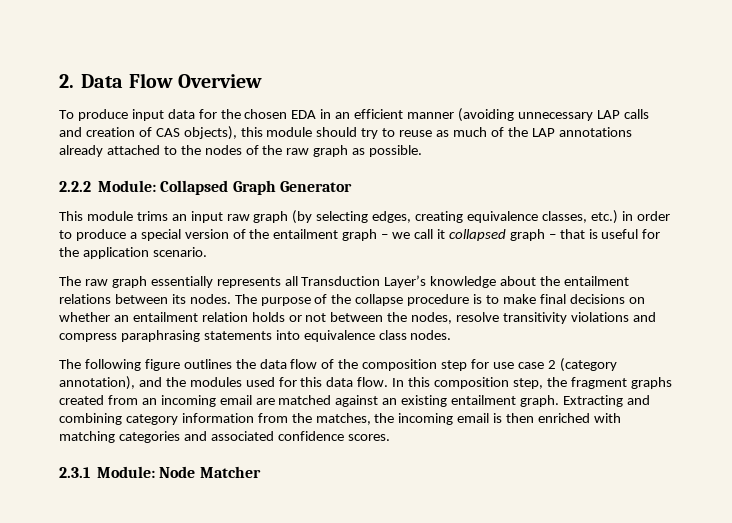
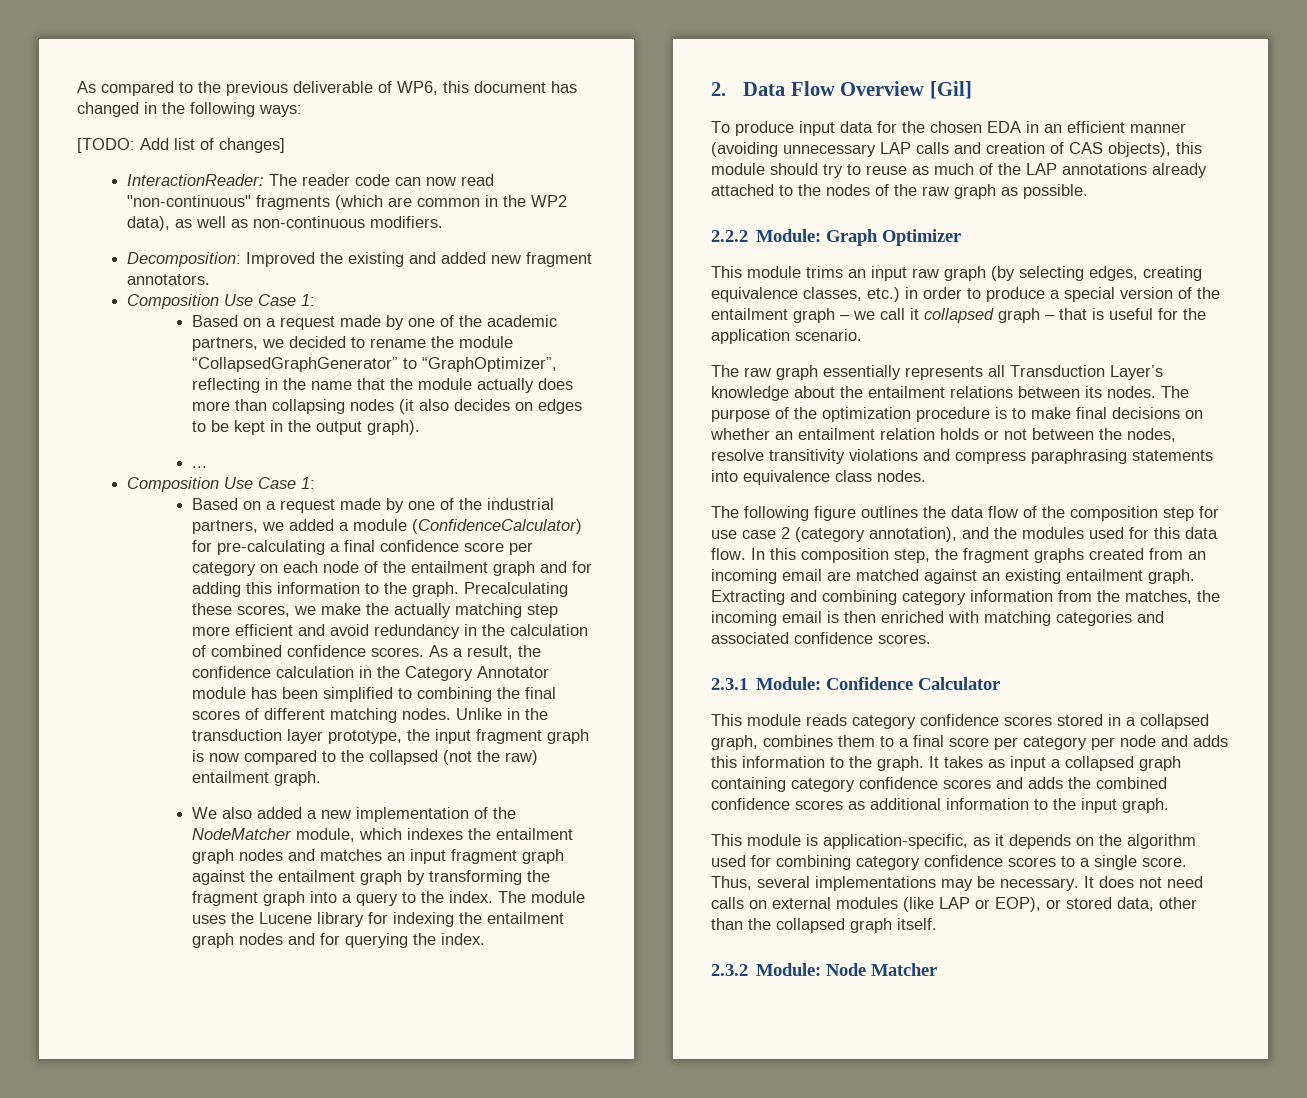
(59, 81) none -> [77,81,577,96] [77,102,302,117] [77,138,285,153] [127,174,495,186] [127,195,568,210] [127,216,444,231] [127,252,593,267] [127,274,211,285] [127,294,316,309] [191,315,557,330] [191,336,513,351] [191,357,557,372] [191,378,573,393] [191,399,582,414] [191,420,420,435] [191,466,207,468] [127,477,316,492] [191,498,554,513] [191,519,582,534] [191,540,533,555] [191,561,592,576] [191,582,568,597] [191,603,558,618] [191,624,588,639] [191,645,541,659] [191,666,549,681] [191,687,556,702] [191,708,548,723] [191,729,589,744] [191,750,538,765] [191,771,321,786] [191,807,516,822] [191,828,573,842] [191,849,564,864] [191,870,550,885] [191,891,585,906] [191,912,564,927] [191,933,485,948] As compared to the previous deliverable of WP6, this document has changed in the following ways: // [TODO: Add list of changes] // InteractionReader: The reader code can now read "non-continuous" fragments (which are common in the WP2 data), as well as non-continuous modifiers. // Decomposition: Improved the existing and added new fragment annotators. // Composition Use Case 1: // Based on a request made by one of the academic partners, we decided to rename the module “CollapsedGraphGenerator” to “GraphOptimizer”, reflecting in the name that the module actually does more than collapsing nodes (it also decides on edges to be kept in the output graph). // ... // Composition Use Case 1: // Based on a request made by one of the industrial partners, we added a module (ConfidenceCalculator) for pre-calculating a final confidence score per category on each node of the entailment graph and for adding this information to the graph. Precalculating these scores, we make the actually matching step more efficient and avoid redundancy in the calculation of combined confidence scores. As a result, the confidence calculation in the Category Annotator module has been simplified to combining the final scores of different matching nodes. Unlike in the transduction layer prototype, the input fragment graph is now compared to the collapsed (not the raw) entailment graph. // We also added a new implementation of the NodeMatcher module, which indexes the entailment graph nodes and matches an input fragment graph against the entailment graph by transforming the fragment graph into a query to the index. The module uses the Lucene library for indexing the entailment graph nodes and for querying the index. //
(262, 81) none -> [929,81,972,99] [Gil]
[160,180,352,195] Collapsed Graph Generator -> [826,229,962,246] Graph Optimizer
[355,294,404,306] collapse -> [822,407,911,422] optimization
(156, 472) none -> [826,677,1001,690] [711,714,1209,729] [711,735,1228,750] [711,756,1181,771] [711,777,1167,792] [711,798,1169,813] [711,834,1196,849] [711,855,1187,870] [711,876,1203,891] [711,897,1197,912] [711,918,937,933] [711,963,822,976] Confidence Calculator // This module reads category confidence scores stored in a collapsed graph, combines them to a final score per category per node and adds this information to the graph. It takes as input a collapsed graph containing category confidence scores and adds the combined confidence scores as additional information to the input graph. // This module is application-specific, as it depends on the algorithm used for combining category confidence scores to a single score. Thus, several implementations may be necessary. It does not need calls on external modules (like LAP or EOP), or stored data, other than the collapsed graph itself. // 2.3.2 Module:

